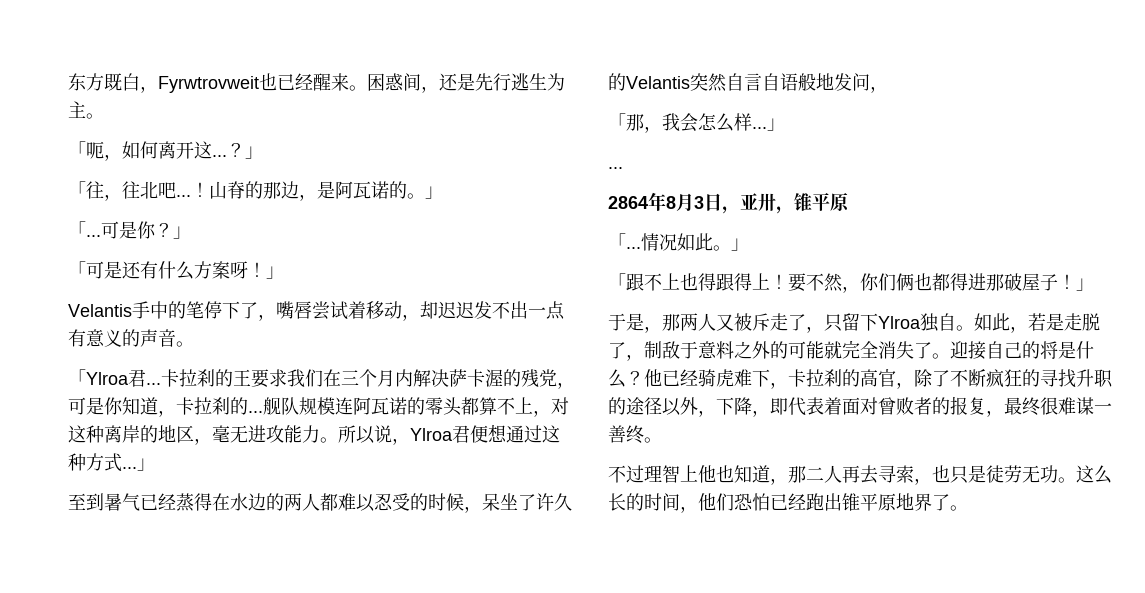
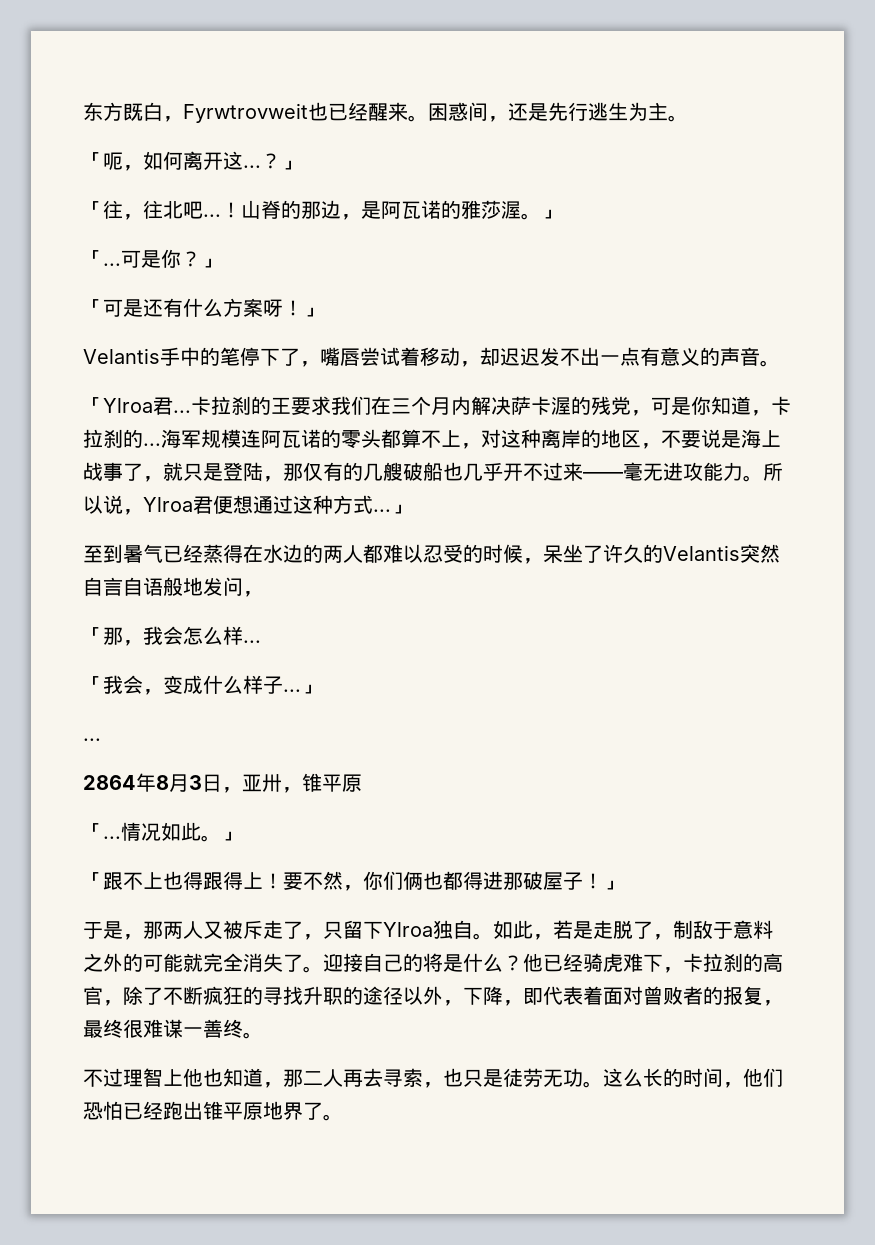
(407, 190) none -> [461,200,521,219] 雅莎渥
[263,397,299,415] 舰队 -> [161,429,201,448] 海军
(212, 441) none -> [661,429,781,448] [83,462,623,482] 不要说是海上战事了，就只是登陆，那仅有的几艘破船也几乎开不过来——
(767, 128) none -> [83,675,301,695] // 「我会，变成什么样子...

